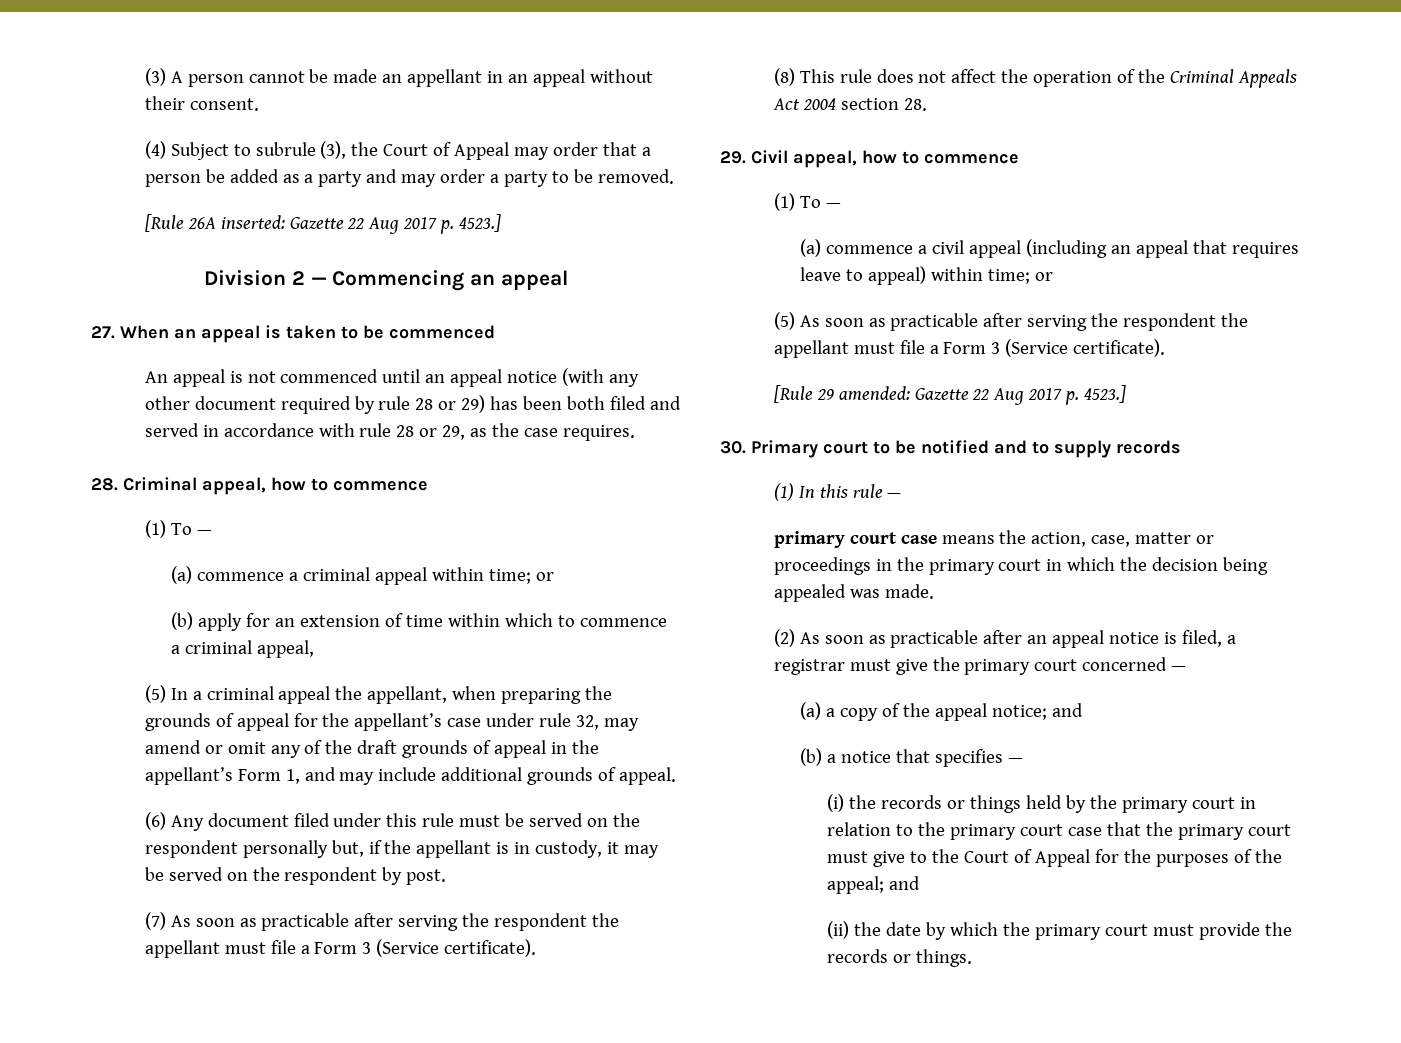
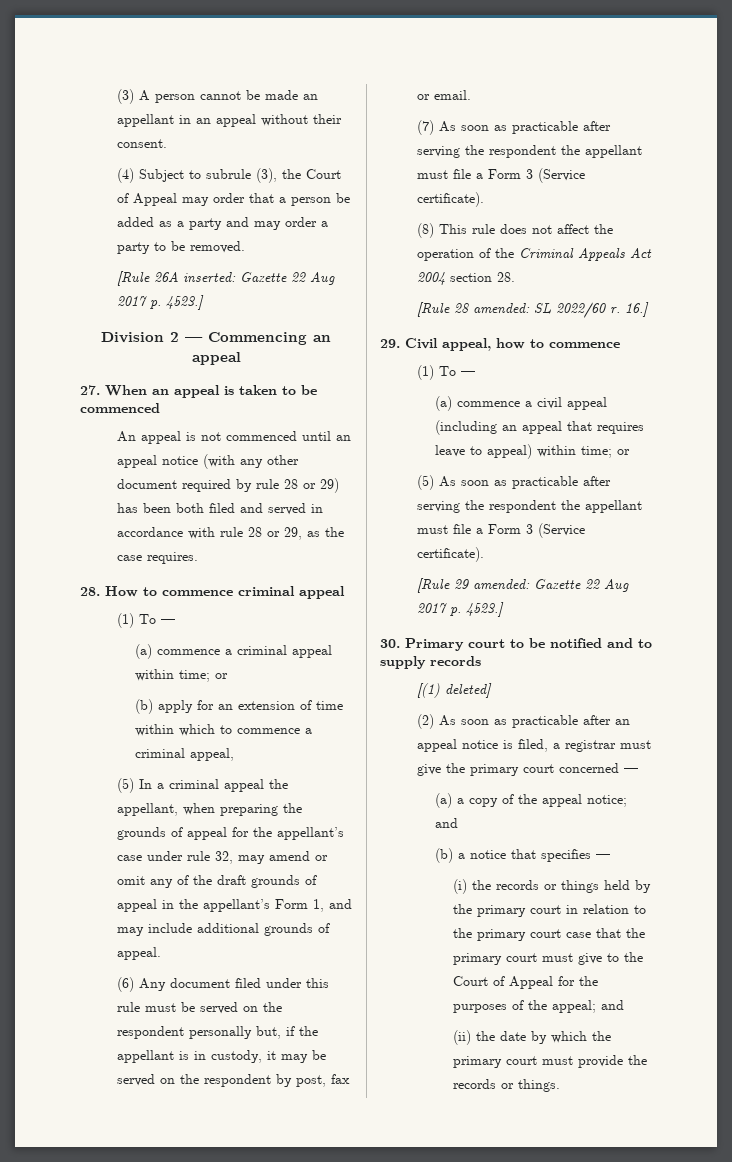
[123,477,428,495] Criminal appeal, how to commence -> [105,586,345,599] How to commence criminal appeal
[406,869,447,885] post. -> [295,1074,350,1087] [416,90,471,100] post, fax or email.
(927, 104) none -> [416,302,649,318] // [Rule 28 amended: SL 2022/60 r. 16.]
[773,483,902,501] [773,530,1215,548] [773,557,1269,575] [773,584,934,602] (1) In this rule — // primary court case means the action, case, matter or proceedings in the primary court in which the decision being appealed was made. -> [416,683,492,698] [(1) deleted]

